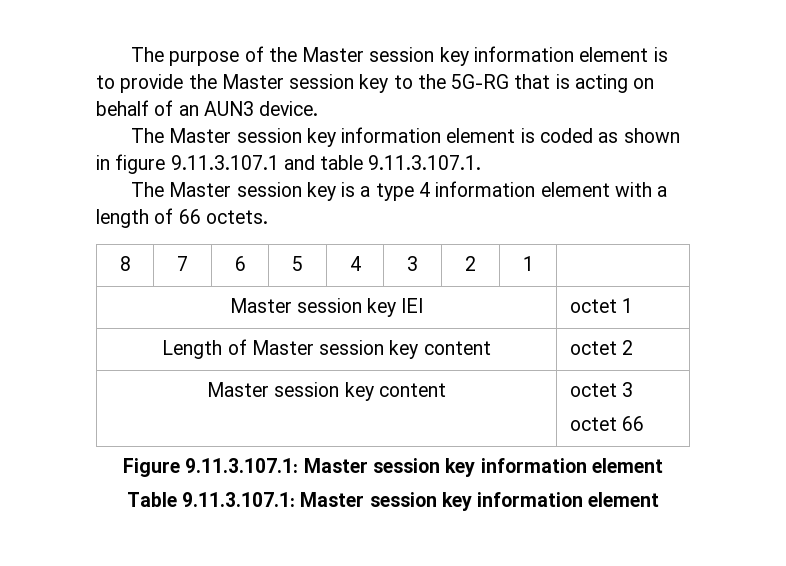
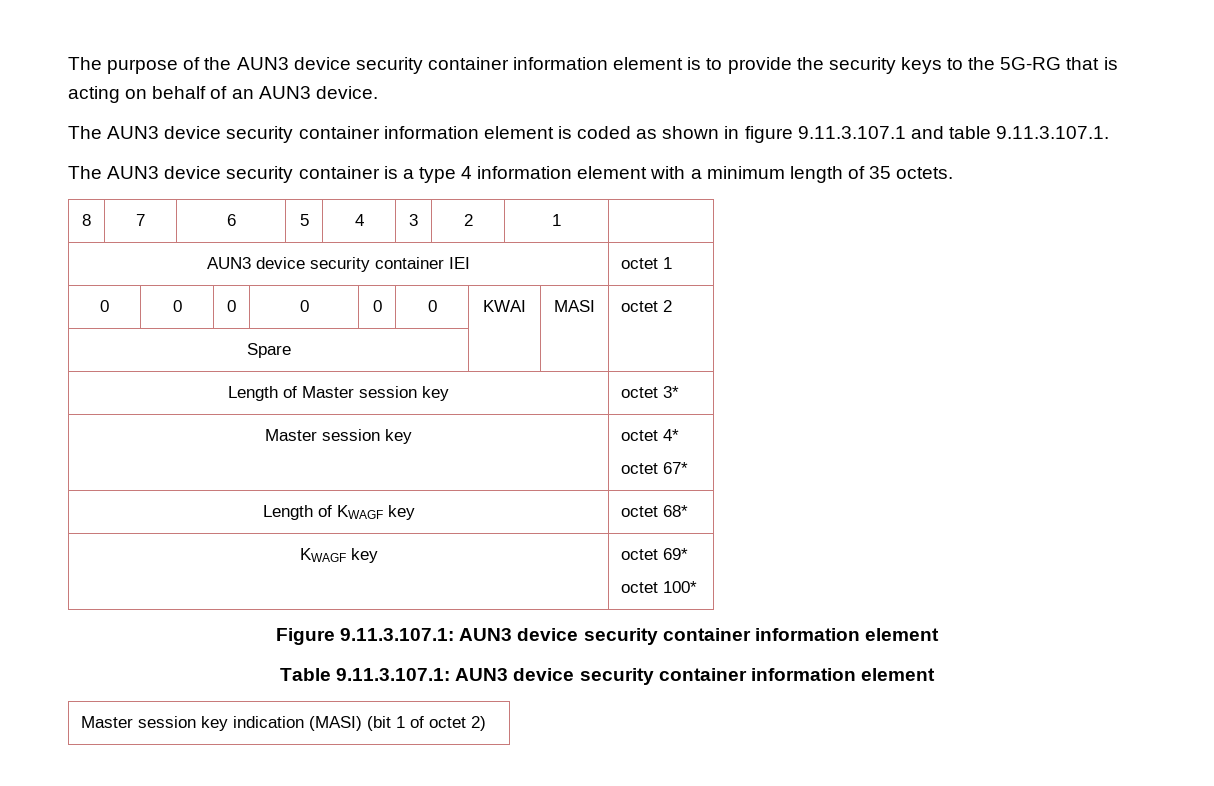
[302,47,469,66] Master session key -> [236,57,509,74] AUN3 device security container
[221,74,389,93] Master session key -> [828,57,942,74] security keys
[169,128,336,147] Master session key -> [107,126,380,143] AUN3 device security container
[169,182,336,201] Master session key -> [107,166,380,183] AUN3 device security container
(668, 191) none -> [706,166,785,179] minimum
[178,209,201,224] 66 -> [869,166,892,179] 35
[229,298,397,317] Master session key -> [207,257,444,272] AUN3 device security container
(634, 305) none -> [100,300,109,312] [172,300,182,312] [227,300,236,312] [299,300,309,312] [372,300,382,312] [427,300,437,312] [483,300,526,312] [554,300,595,312] [621,300,673,312] [246,343,291,358] // 0 | 0 | 0 | 0 | 0 | 0 | KWAI | MASI | octet 2 // Spare | | |
[423,341,491,355] [570,340,634,355] [207,382,446,401] [570,382,634,397] [570,416,645,431] [123,458,663,477] [126,492,660,511] content | octet 2 // Master session key content | octet 3 // octet 66 // Figure 9.11.3.107.1: Master session key information element // Table 9.11.3.107.1: Master session key information element -> [621,386,680,398] [265,429,412,444] [621,429,680,441] [621,462,689,474] [262,505,415,520] [621,505,689,517] [299,548,378,563] [621,548,689,560] [621,581,698,593] [276,628,939,645] [280,668,935,685] [81,716,487,731] | octet 3* // Master session key | octet 4* // octet 67* // Length of KWAGF key | octet 68* // KWAGF key | octet 69* // octet 100* // Figure 9.11.3.107.1: AUN3 device security container information element // Table 9.11.3.107.1: AUN3 device security container information element // Master session key indication (MASI) (bit 1 of octet 2)

